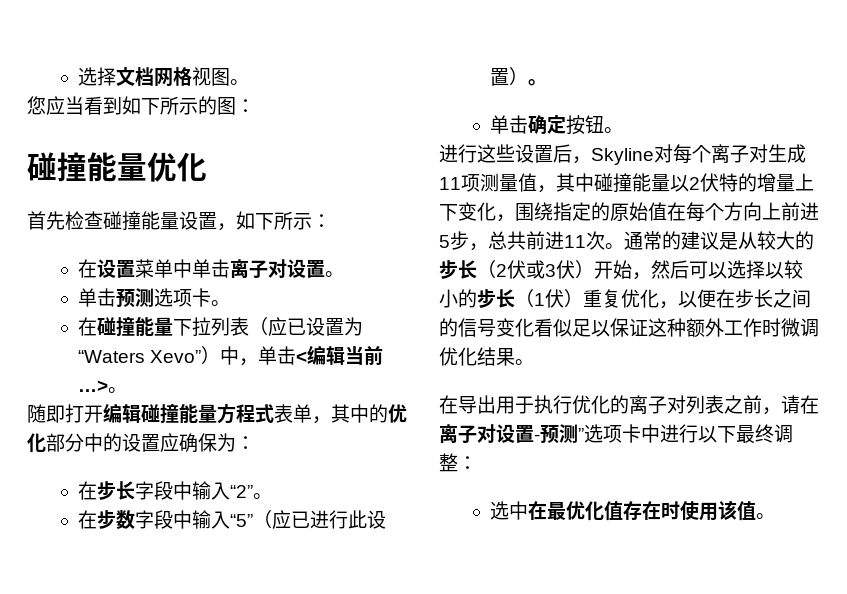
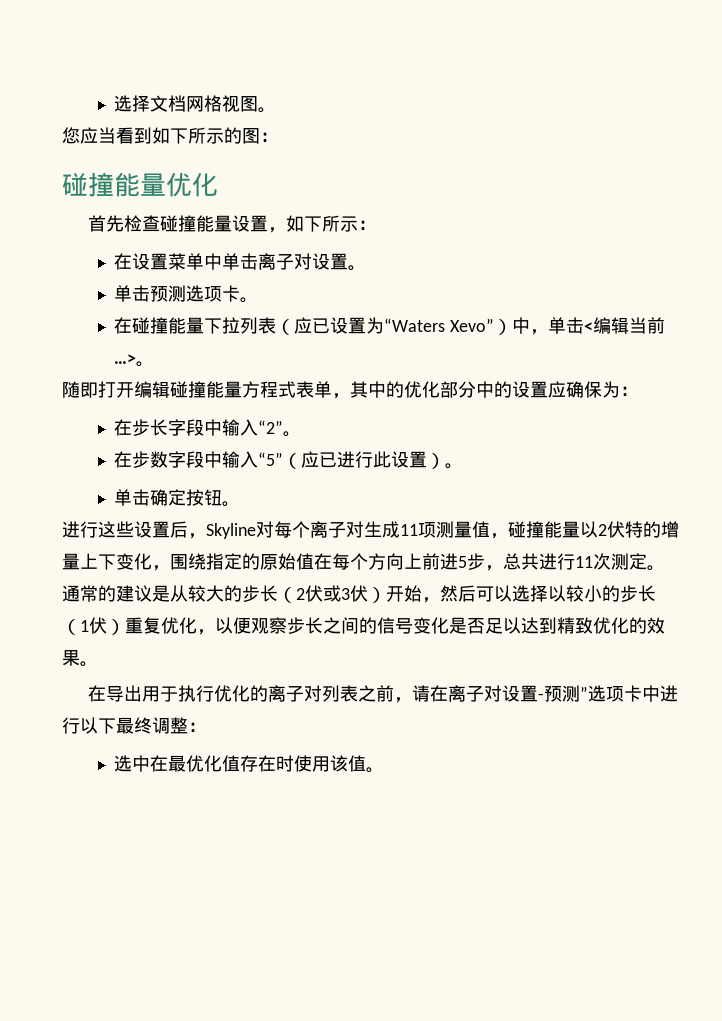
[556,173,594,192] 其中 -> (508, 536) none
[526,231,605,250] 前进11次 -> [539,553,647,570] 进行11次测定
[716,289,735,308] 在 -> [251,617,287,634] 观察
[534,318,819,337] [439,347,496,366] 看似足以保证这种额外工作时微调优化结 -> [449,617,665,634] 是否足以达到精致优化的效

